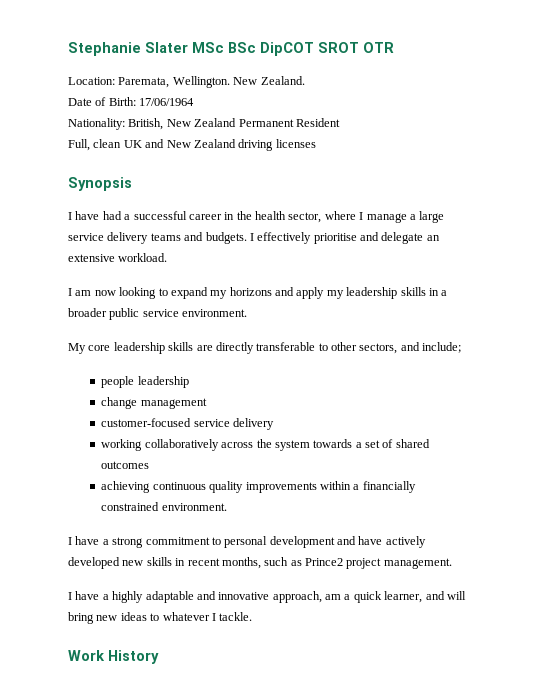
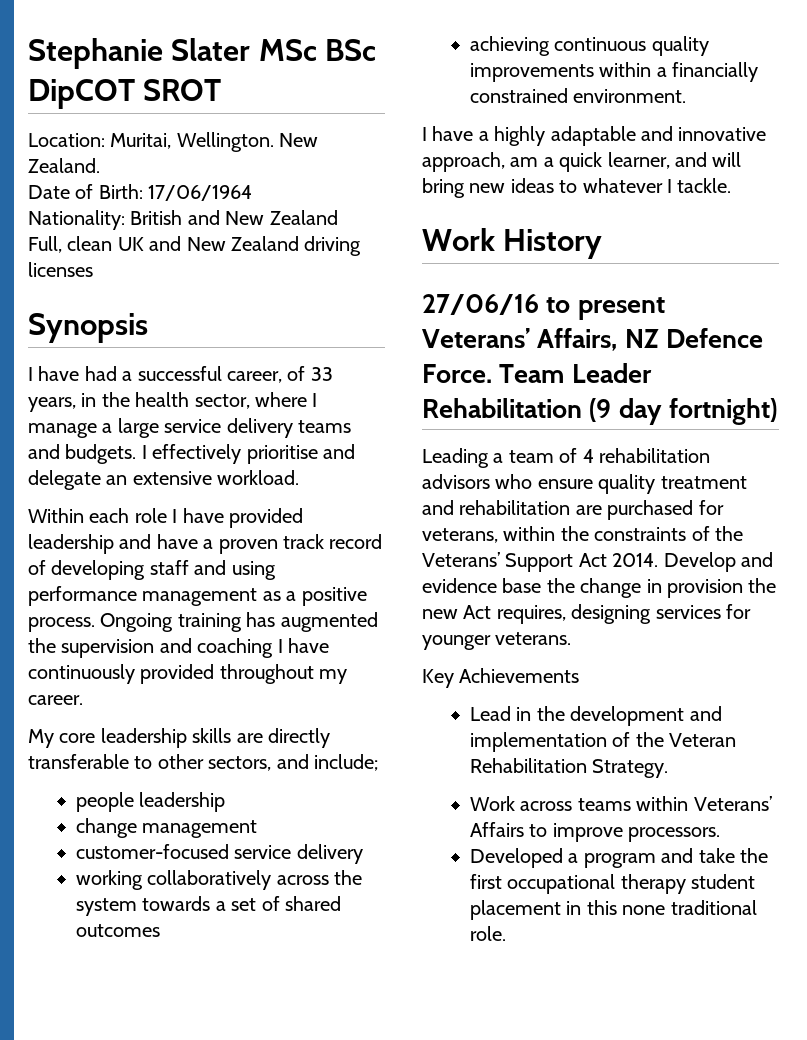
[363,42,394,53] OTR -> (222, 90) none
[118,77,170,88] Paremata, -> [110,133,172,149] Muritai,
[128,118,340,130] British, New Zealand Permanent Resident -> [130,210,338,225] British and New Zealand
[188,214,222,220] career -> [227,366,333,383] [28,397,76,412] career, of 33 years,
[68,287,448,299] [68,308,248,320] I am now looking to expand my horizons and apply my leadership skills in a broader public service environment. -> [28,508,303,528] [28,534,383,554] [28,560,276,580] [28,586,367,606] [28,612,378,632] [28,638,329,658] [28,664,348,684] [28,695,83,705] Within each role I have provided leadership and have a proven track record of developing staff and using performance management as a positive process. Ongoing training has augmented the supervision and coaching I have continuously provided throughout my career.
[68,536,426,548] [68,557,452,569] // I have a strong commitment to personal development and have actively developed new skills in recent months, such as Prince2 project management. -> (687, 96) none
(159, 657) none -> [422,294,665,320] [422,328,763,351] [422,363,652,383] [422,398,777,425] [422,448,710,468] [422,474,747,494] [422,500,724,520] [422,526,743,543] [422,552,773,572] [422,578,777,598] [422,604,751,624] [422,632,572,650] [422,668,580,688] [470,706,722,726] [470,732,737,752] [470,758,669,778] [470,796,772,811] [470,822,721,842] [470,848,769,868] [470,874,756,894] [470,900,757,920] [470,926,507,941] // 27/06/16 to present Veterans’ Affairs, NZ Defence Force. Team Leader Rehabilitation (9 day fortnight) // Leading a team of 4 rehabilitation advisors who ensure quality treatment and rehabilitation are purchased for veterans, within the constraints of the Veterans’ Support Act 2014. Develop and evidence base the change in provision the new Act requires, designing services for younger veterans. // Key Achievements // Lead in the development and implementation of the Veteran Rehabilitation Strategy. // Work across teams within Veterans’ Affairs to improve processors. // Developed a program and take the first occupational therapy student placement in this none traditional role.

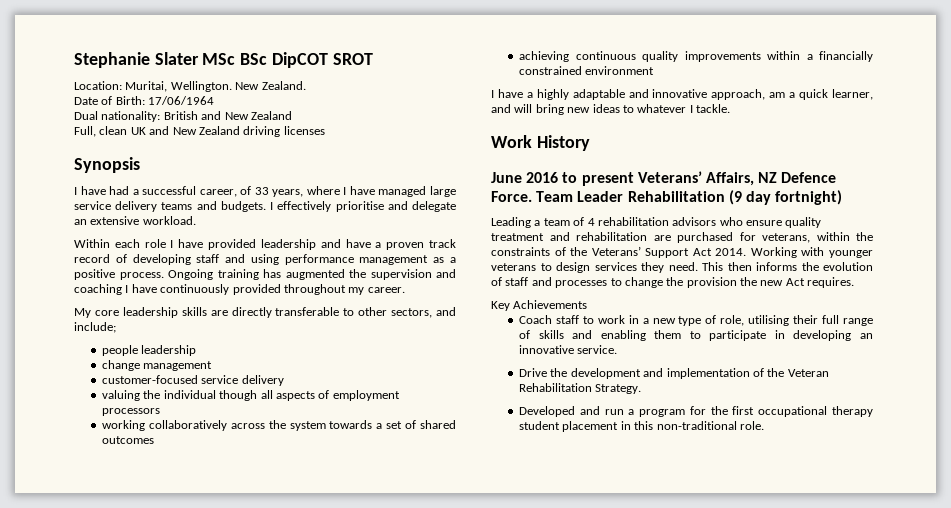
[28,210,125,230] Nationality: -> [74,111,161,122] Dual nationality:
[81,392,318,409] [28,423,113,438] in the health sector, where I manage a -> [306,186,427,197] where I have managed
(363, 854) none -> [102,390,400,401] [102,408,161,416] // valuing the individual though all aspects of employment processors
[573,89,687,103] environment. -> [585,66,655,75] environment
[422,294,539,315] 27/06/16 -> [491,172,559,183] June 2016
[663,552,773,572] [422,578,777,598] [422,604,751,624] [422,632,572,650] [422,668,580,688] [470,706,532,721] Develop and evidence base the change in provision the new Act requires, designing services for younger veterans. // Key Achievements // Lead in -> [750,247,873,258] [491,262,873,273] [491,277,855,288] [491,300,588,311] [519,315,874,326] [519,330,873,341] [519,345,618,354] [519,368,548,377] Working with younger veterans to design services they need. This then informs the evolution of staff and processes to change the provision the new Act requires. // Key Achievements // Coach staff to work in a new type of role, utilising their full range of skills and enabling them to participate in developing an innovative service. // Drive
[470,796,772,811] [470,822,721,842] [470,848,735,868] Work across teams within Veterans’ Affairs to improve processors. // Developed a program and take -> [519,406,706,417] Developed and run a program for
[622,900,757,915] none traditional -> [656,421,737,430] non-traditional

